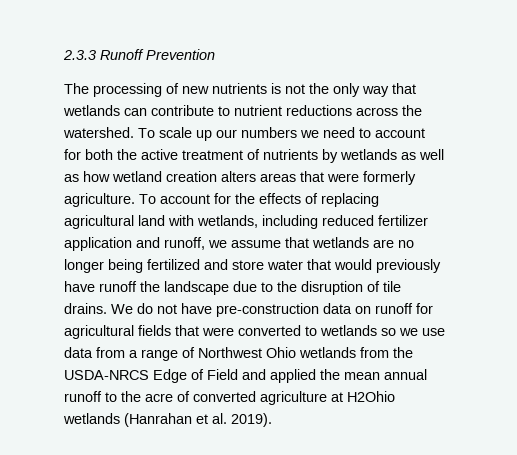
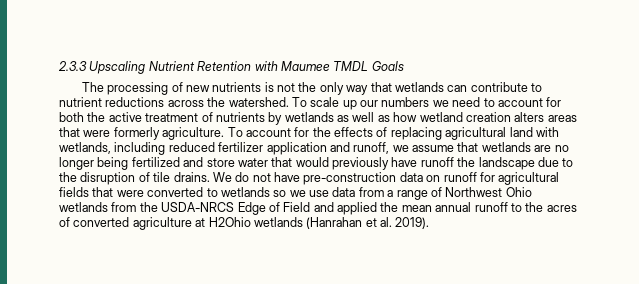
[100,49,215,60] Runoff Prevention -> [89,61,404,74] Upscaling Nutrient Retention with Maumee TMDL Goals
[145,393,173,402] acre -> [546,205,577,212] acres

